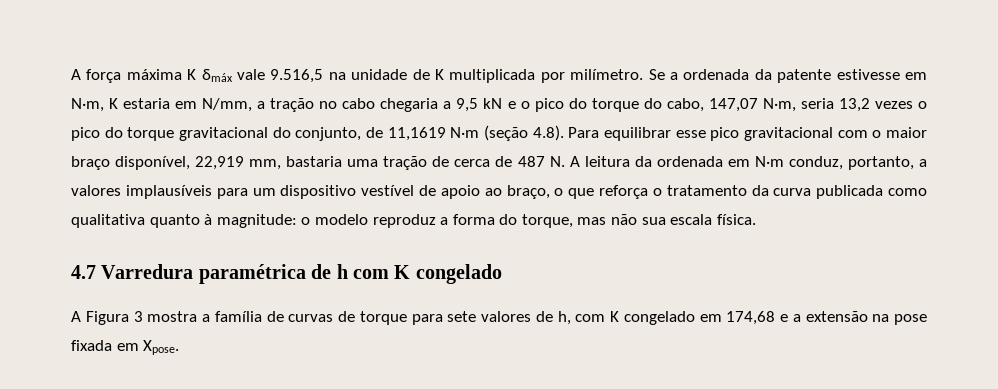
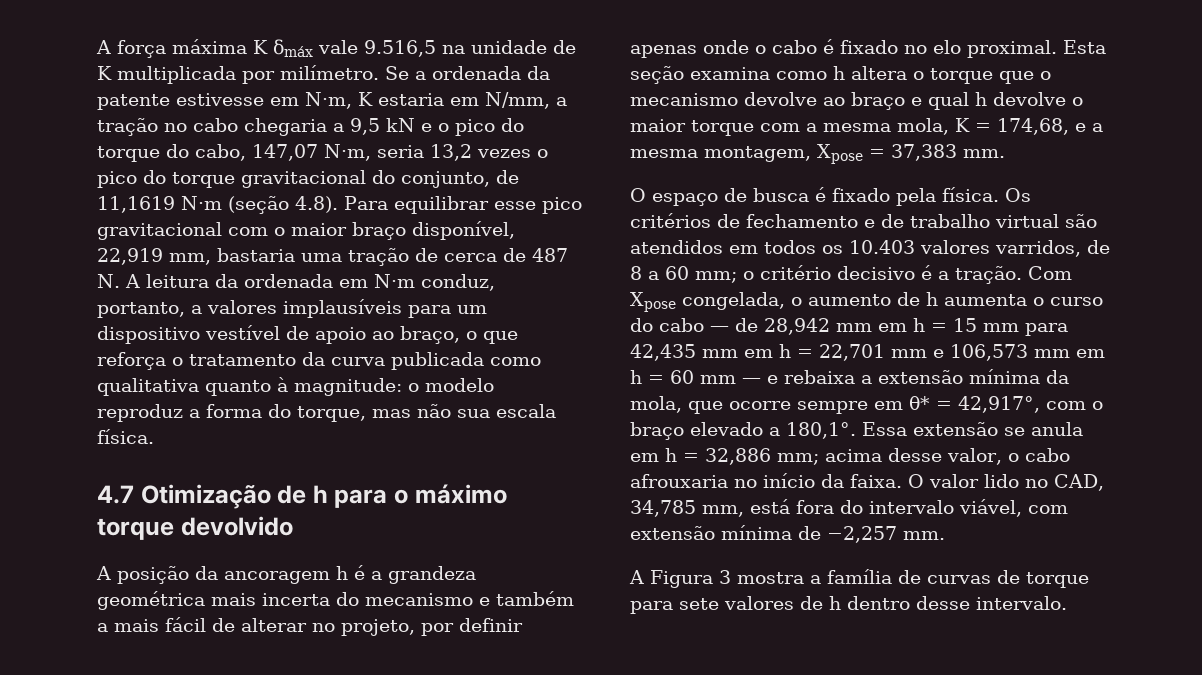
[101,264,502,284] Varredura paramétrica de h com K congelado -> [140,484,507,509] [97,516,293,540] [96,565,476,584] [97,591,574,610] [97,617,523,636] [630,39,1106,58] [630,66,1051,84] [630,92,1083,110] [630,118,1103,136] [630,144,1005,164] [630,187,1031,206] [630,213,1097,228] [630,240,1110,257] [630,265,1072,284] [630,292,1103,312] [630,318,1068,336] [630,344,1105,361] [630,369,1069,384] [630,396,1103,414] [630,422,1083,440] [630,448,1070,465] [630,473,1104,491] [630,499,1068,517] [630,525,945,543] Otimização de h para o máximo torque devolvido // A posição da ancoragem h é a grandeza geométrica mais incerta do mecanismo e também a mais fácil de alterar no projeto, por definir apenas onde o cabo é fixado no elo proximal. Esta seção examina como h altera o torque que o mecanismo devolve ao braço e qual h devolve o maior torque com a mesma mola, K = 174,68, e a mesma montagem, Xpose = 37,383 mm. // O espaço de busca é fixado pela física. Os critérios de fechamento e de trabalho virtual são atendidos em todos os 10.403 valores varridos, de 8 a 60 mm; o critério decisivo é a tração. Com Xpose congelada, o aumento de h aumenta o curso do cabo — de 28,942 mm em h = 15 mm para 42,435 mm em h = 22,701 mm e 106,573 mm em h = 60 mm — e rebaixa a extensão mínima da mola, que ocorre sempre em θ* = 42,917°, com o braço elevado a 180,1°. Essa extensão se anula em h = 32,886 mm; acima desse valor, o cabo afrouxaria no início da faixa. O valor lido no CAD, 34,785 mm, está fora do intervalo viável, com extensão mínima de −2,257 mm.
[557,311,927,325] [71,340,180,355] h, com K congelado em 174,68 e a extensão na pose fixada em Xpose. -> [829,596,1067,610] h dentro desse intervalo.

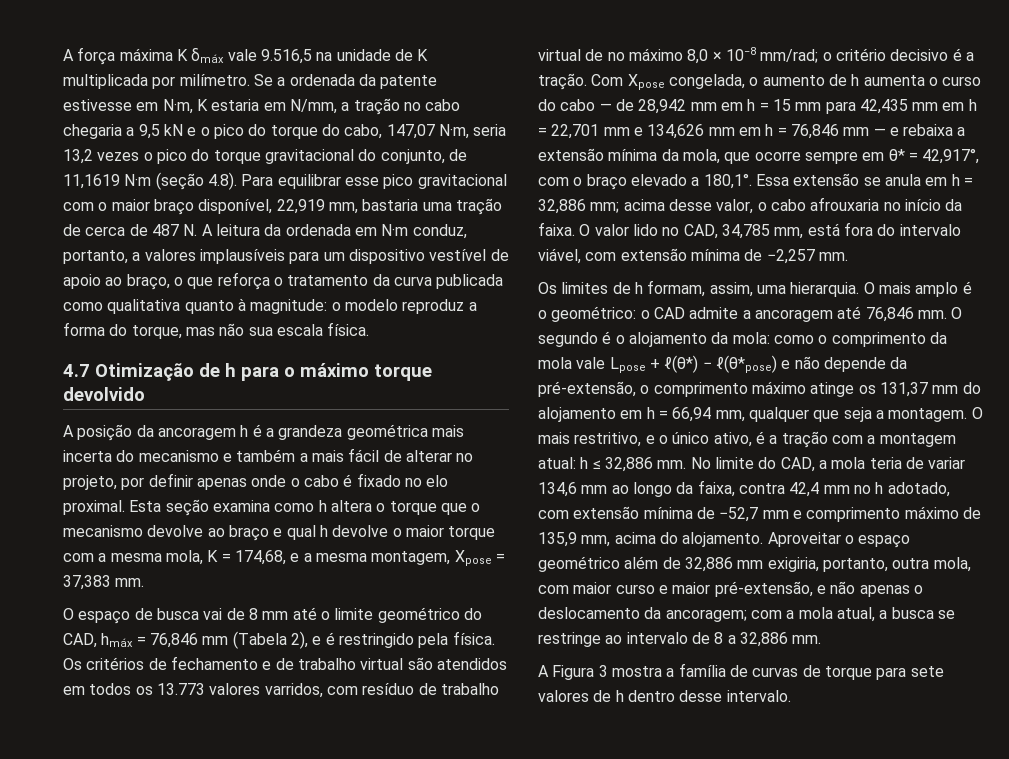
[815,187,890,202] é fixado -> [203,607,482,623] [63,631,414,649] vai de 8 mm até o limite geométrico do CAD, hmáx = 76,846 mm (Tabela 2), e é restringido
[849,240,915,254] 10.403 -> [156,683,205,695] 13.773
[1087,240,1110,254] [630,266,737,283] de 8 a 60 mm; -> [326,683,499,695] [538,47,819,64] com resíduo de trabalho virtual de no máximo 8,0 × 10−8 mm/rad;
[950,344,1105,361] [630,370,694,384] 106,573 mm em h = 60 -> [647,124,839,139] 134,626 mm em h = 76,846
(945, 535) none -> [538,280,972,297] [538,306,963,322] [538,331,947,347] [538,355,908,373] [538,381,981,397] [538,407,983,422] [538,431,956,448] [538,457,966,472] [538,480,950,497] [538,506,981,522] [538,532,911,548] [538,556,971,572] [538,581,923,597] [538,607,955,622] [538,632,822,647] // Os limites de h formam, assim, uma hierarquia. O mais amplo é o geométrico: o CAD admite a ancoragem até 76,846 mm. O segundo é o alojamento da mola: como o comprimento da mola vale Lpose + ℓ(θ*) − ℓ(θ*pose) e não depende da pré-extensão, o comprimento máximo atinge os 131,37 mm do alojamento em h = 66,94 mm, qualquer que seja a montagem. O mais restritivo, e o único ativo, é a tração com a montagem atual: h ≤ 32,886 mm. No limite do CAD, a mola teria de variar 134,6 mm ao longo da faixa, contra 42,4 mm no h adotado, com extensão mínima de −52,7 mm e comprimento máximo de 135,9 mm, acima do alojamento. Aproveitar o espaço geométrico além de 32,886 mm exigiria, portanto, outra mola, com maior curso e maior pré-extensão, e não apenas o deslocamento da ancoragem; com a mola atual, a busca se restringe ao intervalo de 8 a 32,886 mm.

